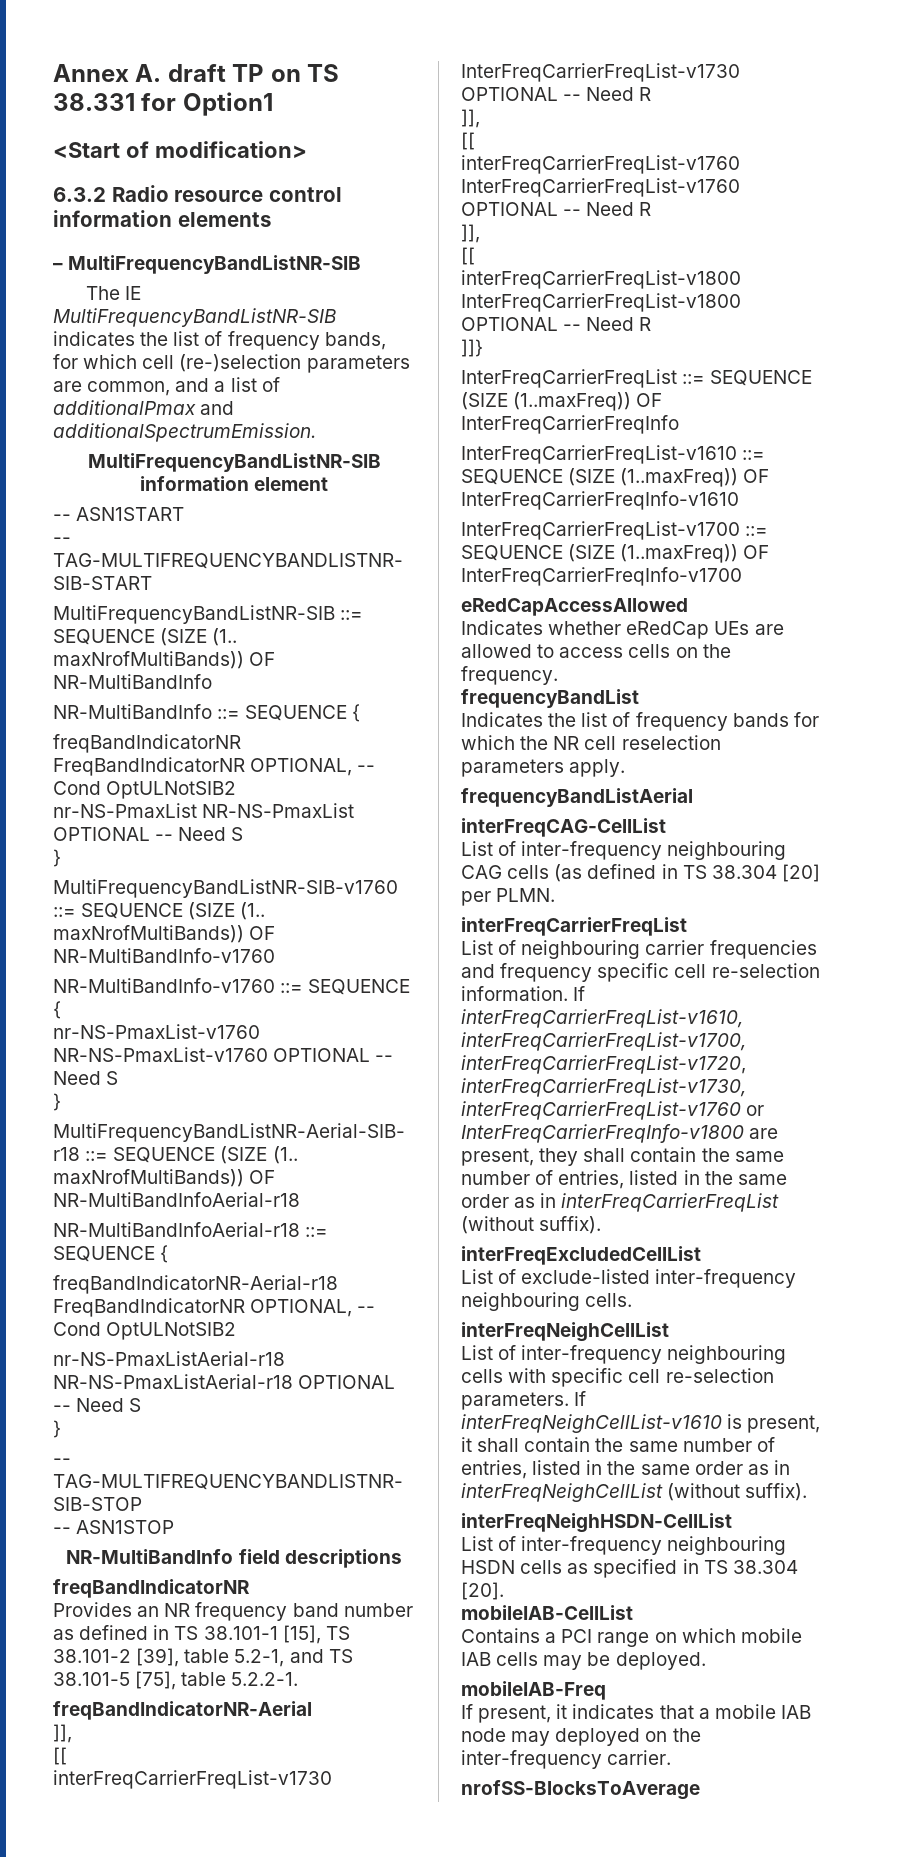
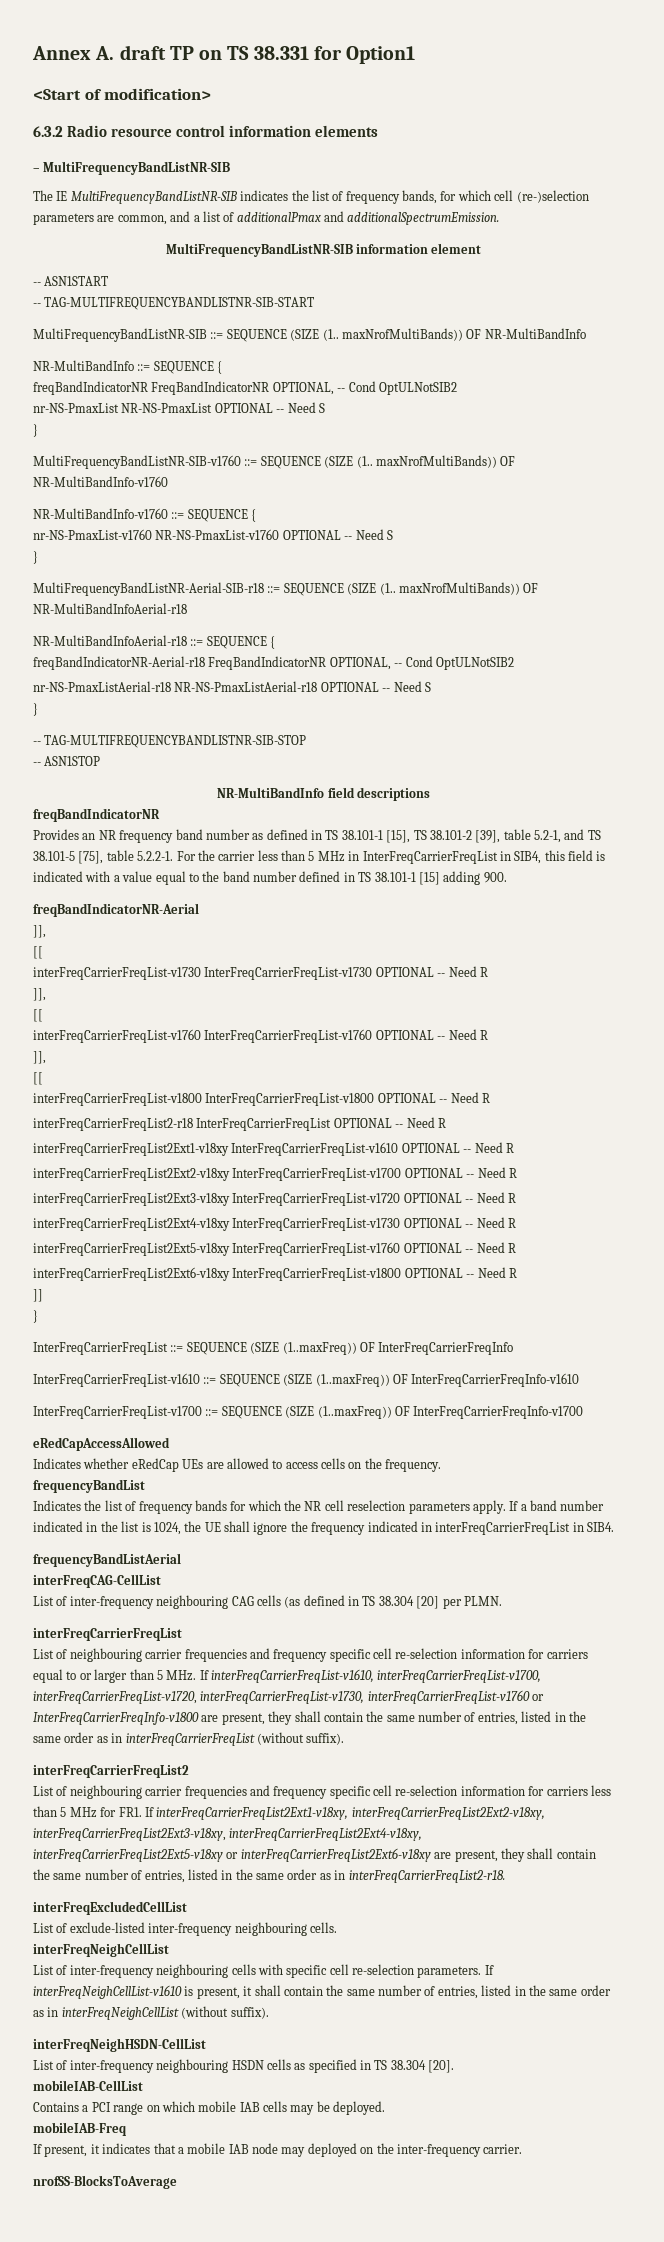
(299, 1679) none -> [176,850,606,864] [33,871,507,885] For the carrier less than 5 MHz in InterFreqCarrierFreqList in SIB4, this field is indicated with a value equal to the band number defined in TS 38.101-1 [15] adding 900.
[461,339,483,357] ]]} -> [33,1117,446,1131] [33,1142,514,1156] [33,1167,517,1181] [33,1192,516,1206] [33,1217,516,1231] [33,1242,516,1256] [33,1267,517,1281] [33,1289,43,1302] [33,1310,38,1323] interFreqCarrierFreqList2-r18 InterFreqCarrierFreqList OPTIONAL -- Need R // interFreqCarrierFreqList2Ext1-v18xy InterFreqCarrierFreqList-v1610 OPTIONAL -- Need R // interFreqCarrierFreqList2Ext2-v18xy InterFreqCarrierFreqList-v1700 OPTIONAL -- Need R // interFreqCarrierFreqList2Ext3-v18xy InterFreqCarrierFreqList-v1720 OPTIONAL -- Need R // interFreqCarrierFreqList2Ext4-v18xy InterFreqCarrierFreqList-v1730 OPTIONAL -- Need R // interFreqCarrierFreqList2Ext5-v18xy InterFreqCarrierFreqList-v1760 OPTIONAL -- Need R // interFreqCarrierFreqList2Ext6-v18xy InterFreqCarrierFreqList-v1800 OPTIONAL -- Need R // ]] // }
(626, 768) none -> [509,1500,605,1511] [33,1521,614,1535] If a band number indicated in the list is 1024, the UE shall ignore the frequency indicated in interFreqCarrierFreqList in SIB4.
[461,986,568,1001] information. -> [460,1649,588,1659] [33,1669,197,1683] information for carriers equal to or larger than 5 MHz.
(602, 1225) none -> [33,1765,189,1778] [33,1785,611,1799] [33,1806,545,1820] [33,1828,423,1841] [33,1848,596,1862] [33,1869,505,1883] // interFreqCarrierFreqList2 // List of neighbouring carrier frequencies and frequency specific cell re-selection information for carriers less than 5 MHz for FR1. If interFreqCarrierFreqList2Ext1-v18xy, interFreqCarrierFreqList2Ext2-v18xy, interFreqCarrierFreqList2Ext3-v18xy, interFreqCarrierFreqList2Ext4-v18xy, interFreqCarrierFreqList2Ext5-v18xy or interFreqCarrierFreqList2Ext6-v18xy are present, they shall contain the same number of entries, listed in the same order as in interFreqCarrierFreqList2-r18.

